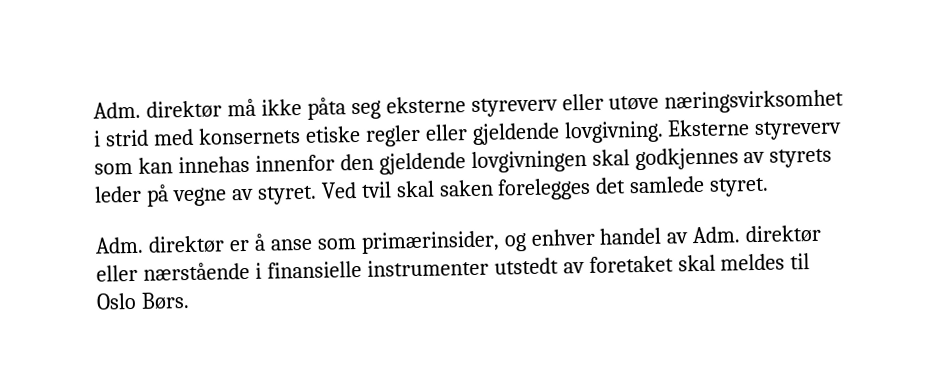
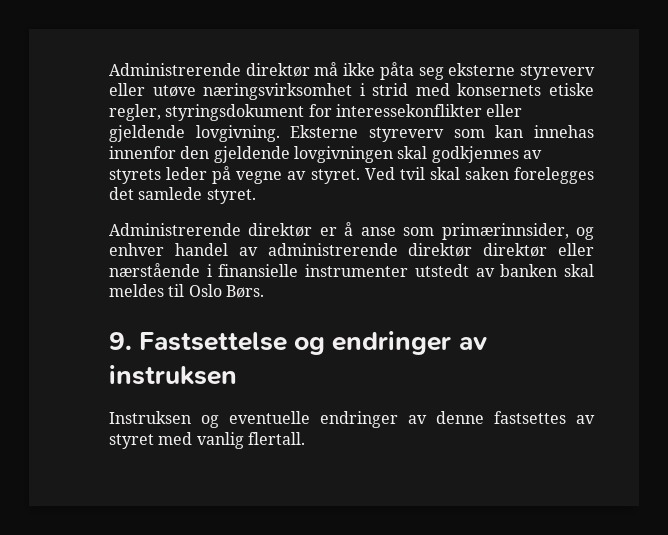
[93,101,141,119] Adm. -> [109,63,241,76] Administrerende
[364,124,421,147] regler -> [109,104,482,121] regler, styringsdokument for interessekonflikter
[95,236,144,254] Adm. -> [109,223,241,236] Administrerende
[360,230,500,254] primærinsider, -> [441,223,569,240] primærinnsider,
[692,226,741,244] Adm. -> [267,243,473,257] administrerende direktør
[588,255,674,273] foretaket -> [500,264,558,277] banken
(190, 300) none -> [109,331,487,355] [109,365,237,385] [109,411,595,428] [109,432,305,449] // 9. Fastsettelse og endringer av instruksen // Instruksen og eventuelle endringer av denne fastsettes av styret med vanlig flertall.

